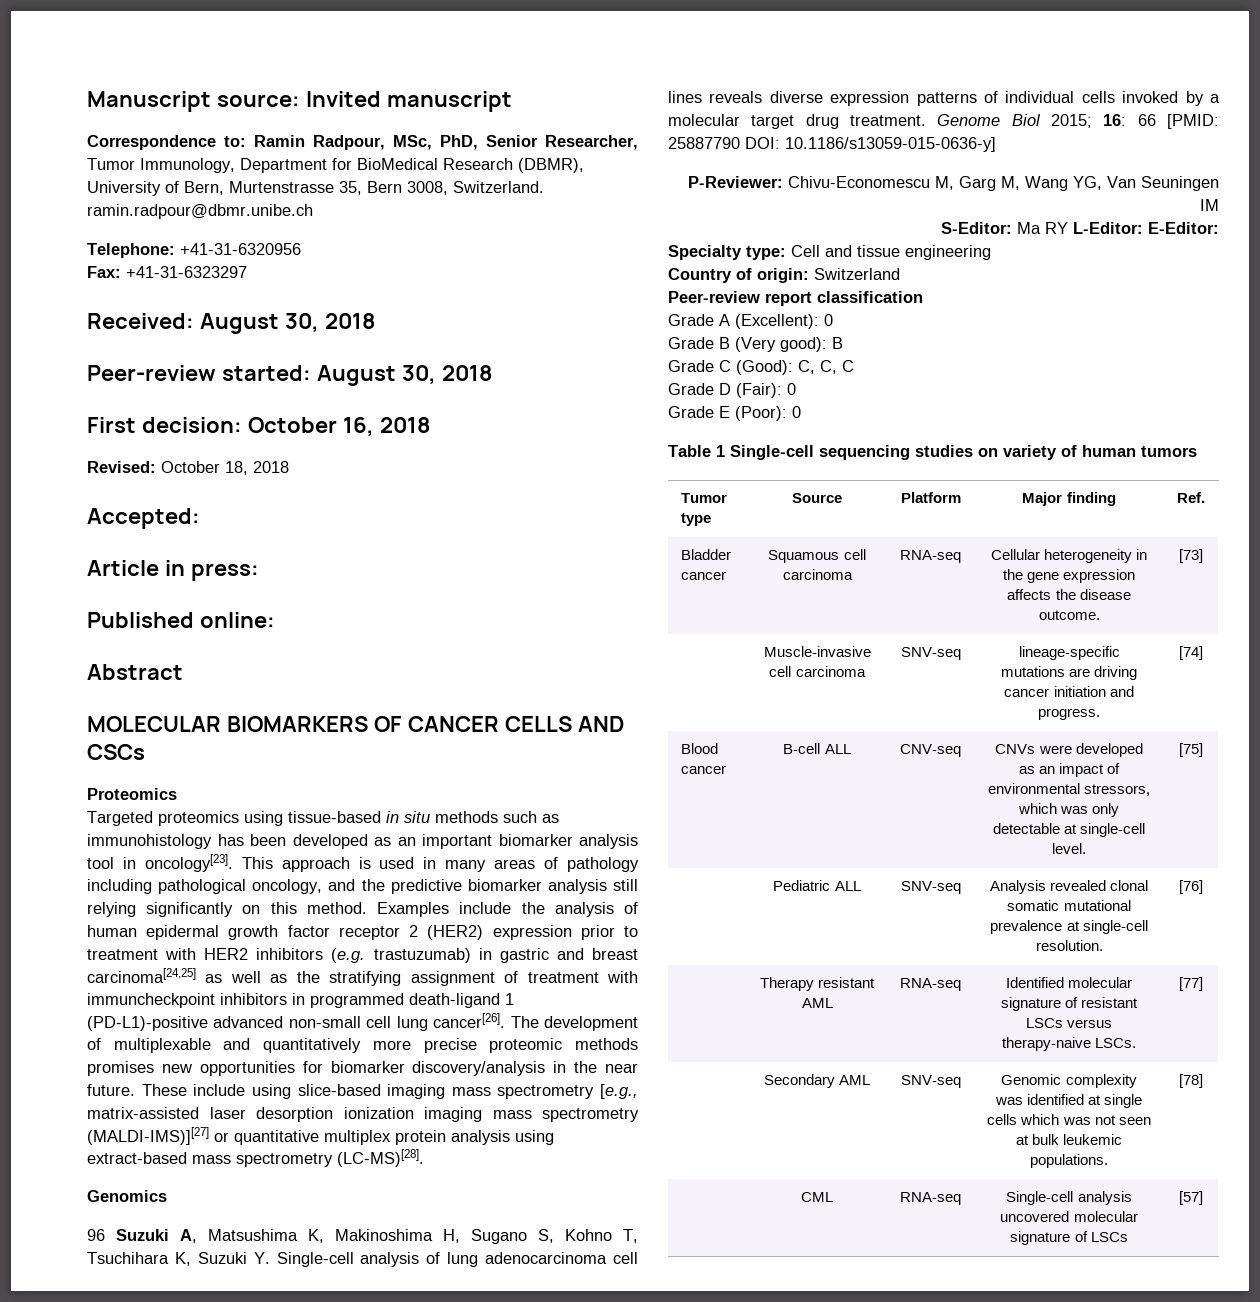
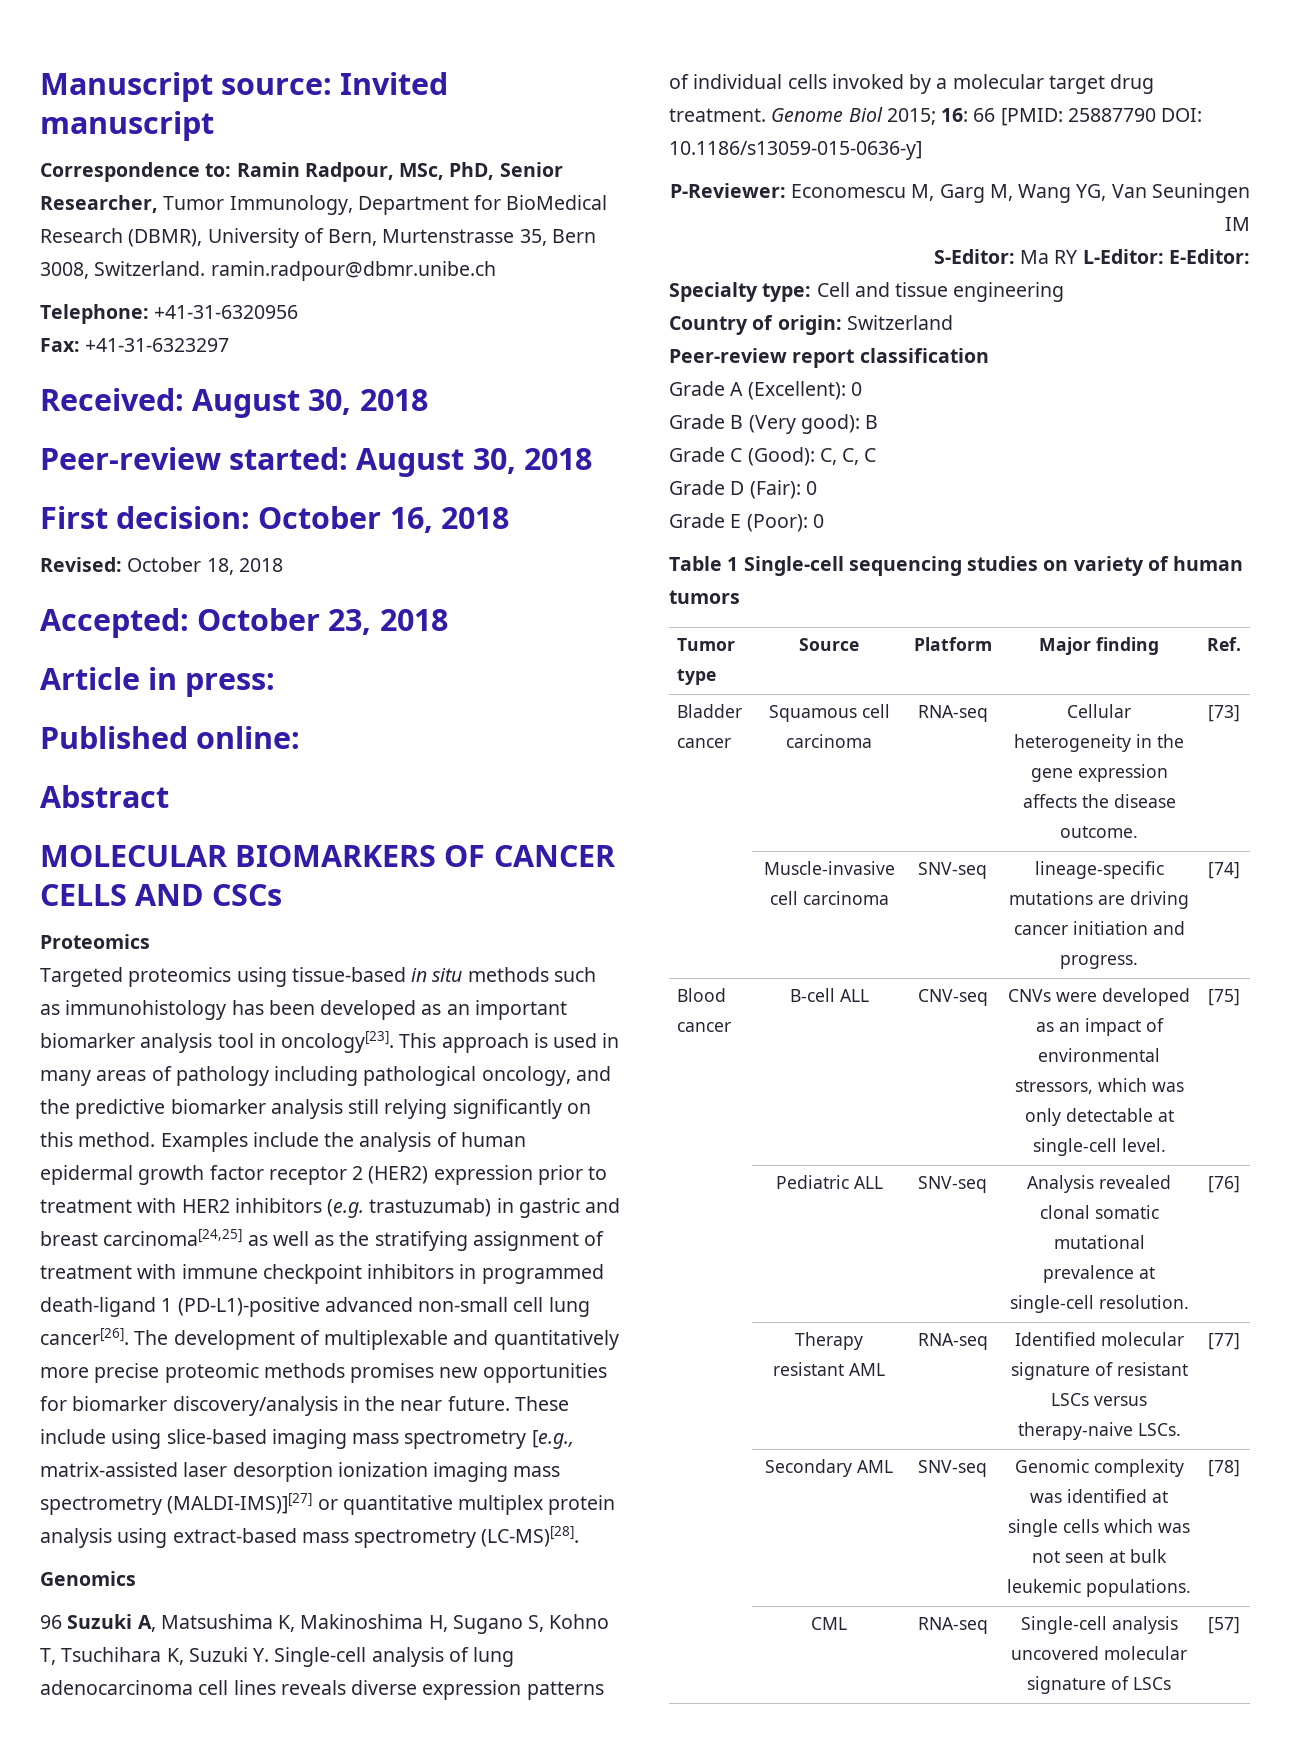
(200, 518) none -> [197,608,448,635] October 23, 2018
[87,993,215,1008] immuncheckpoint -> [181,1264,362,1284] immune checkpoint
[788,176,930,188] Chivu-Economescu -> [791,184,907,198] Economescu

